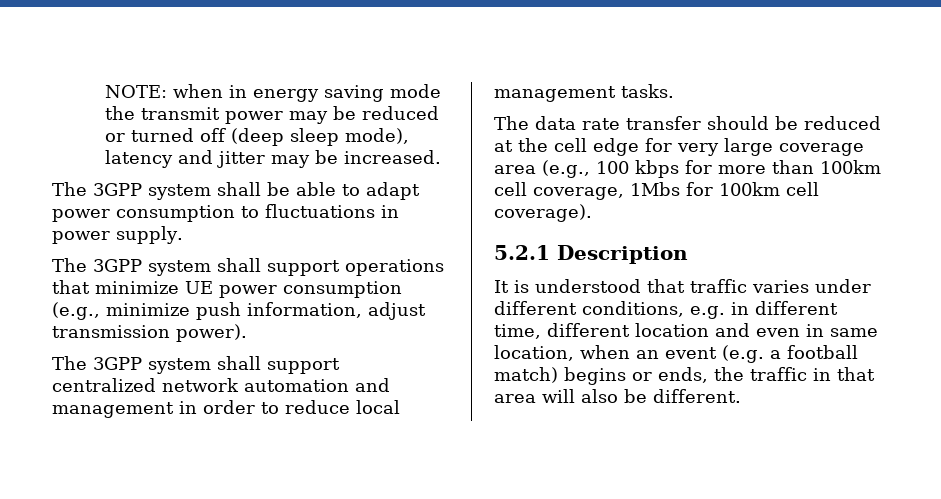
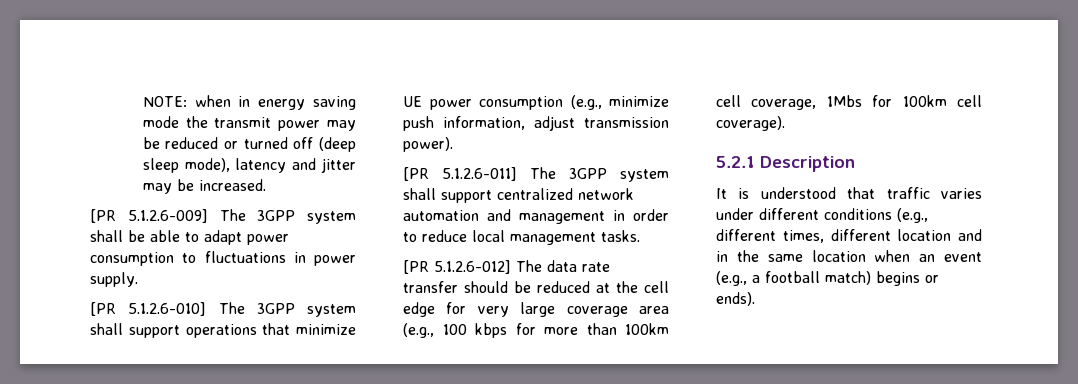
(441, 157) none -> [90,209,208,223] [PR 5.1.2.6-009]
(183, 235) none -> [90,302,207,316] [PR 5.1.2.6-010]
(247, 333) none -> [403,167,517,181] [PR 5.1.2.6-011]
(674, 91) none -> [403,260,511,274] [PR 5.1.2.6-012]
[582,301,838,319] [494,323,878,339] [494,345,574,361] conditions, e.g. in different time, different location and even in same location, -> [824,208,928,223] [716,229,982,243] [716,250,866,262] conditions (e.g., different times, different location and in the same location
[722,345,764,363] (e.g. -> [716,271,747,286] (e.g.,
[658,367,875,383] [494,389,741,403] ends, the traffic in that area will also be different. -> [716,292,755,306] ends).

